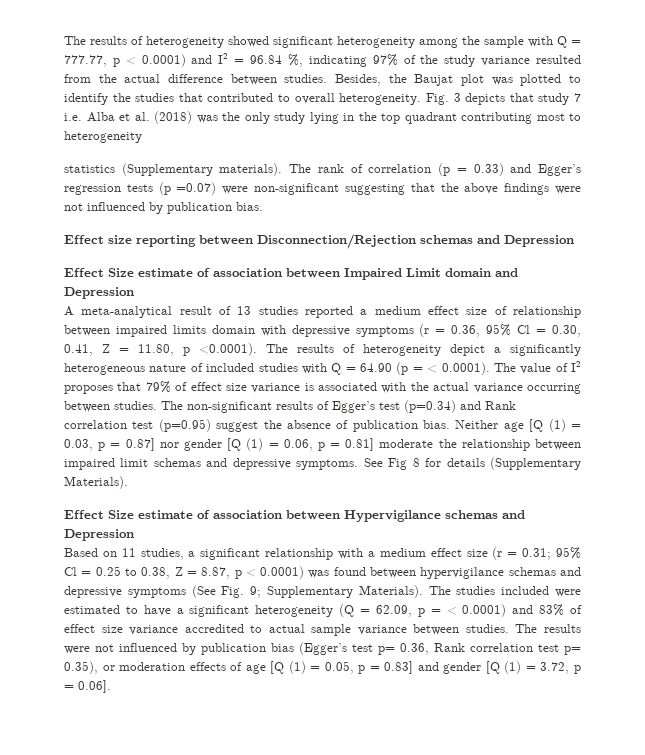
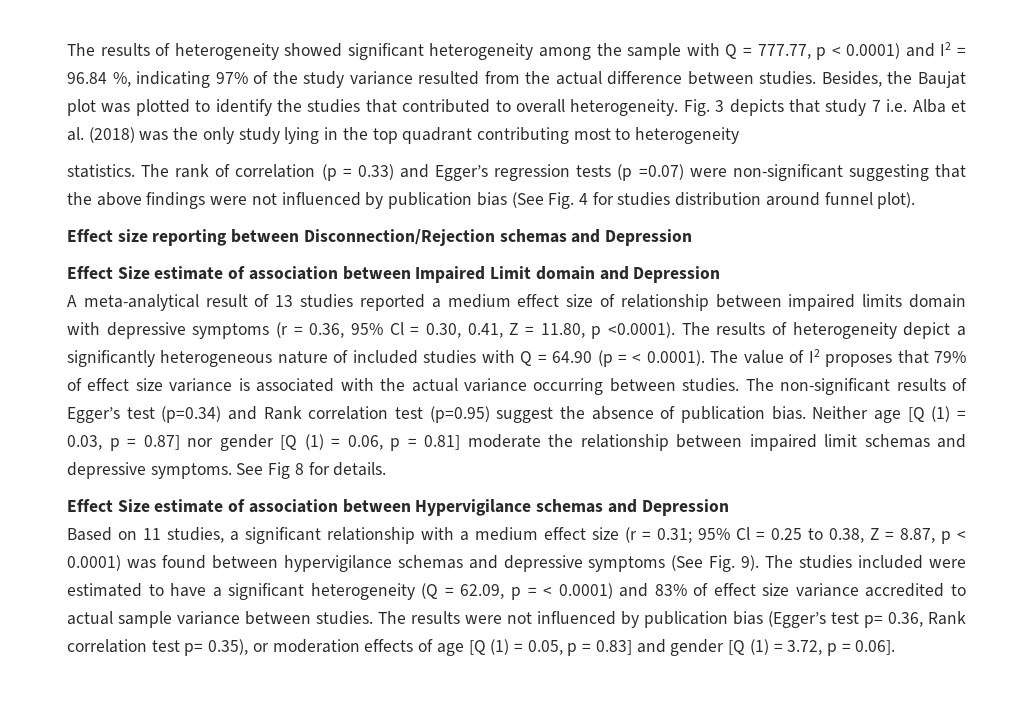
[64,163,283,176] statistics (Supplementary materials). -> [67,164,135,178] statistics.
[236,202,263,211] bias. -> [476,192,916,209] bias (See Fig. 4 for studies distribution around funnel plot).
[446,457,581,470] [64,476,128,489] details (Supplementary Materials). -> [333,462,387,476] details.
[250,585,423,598] 9; Supplementary Materials). -> [741,555,760,571] 9).

